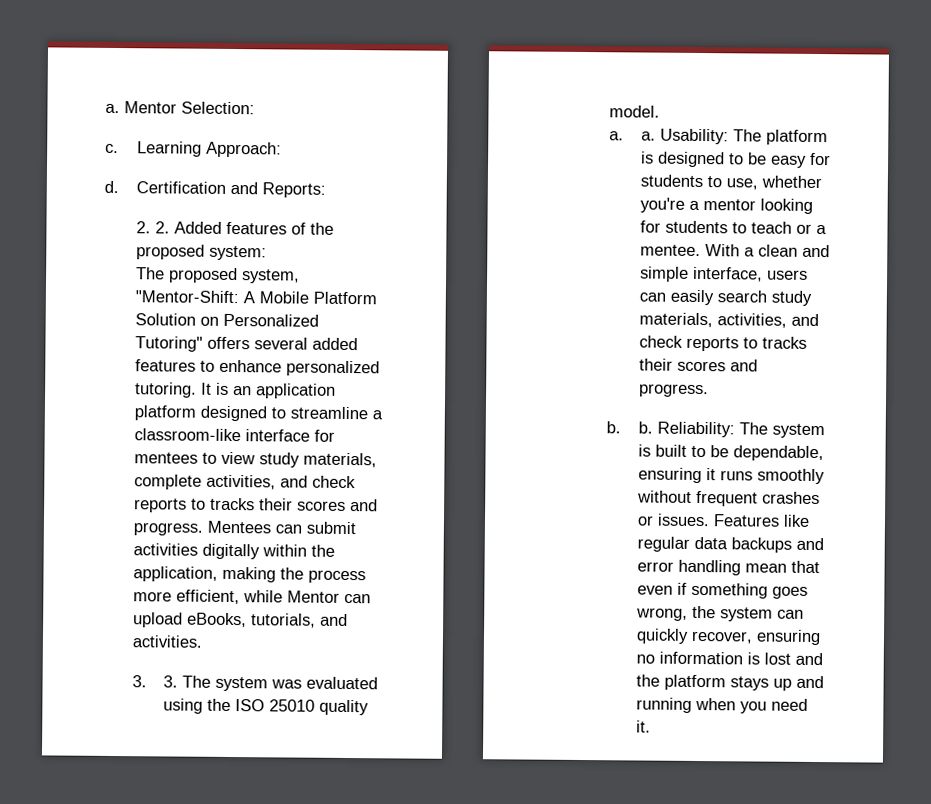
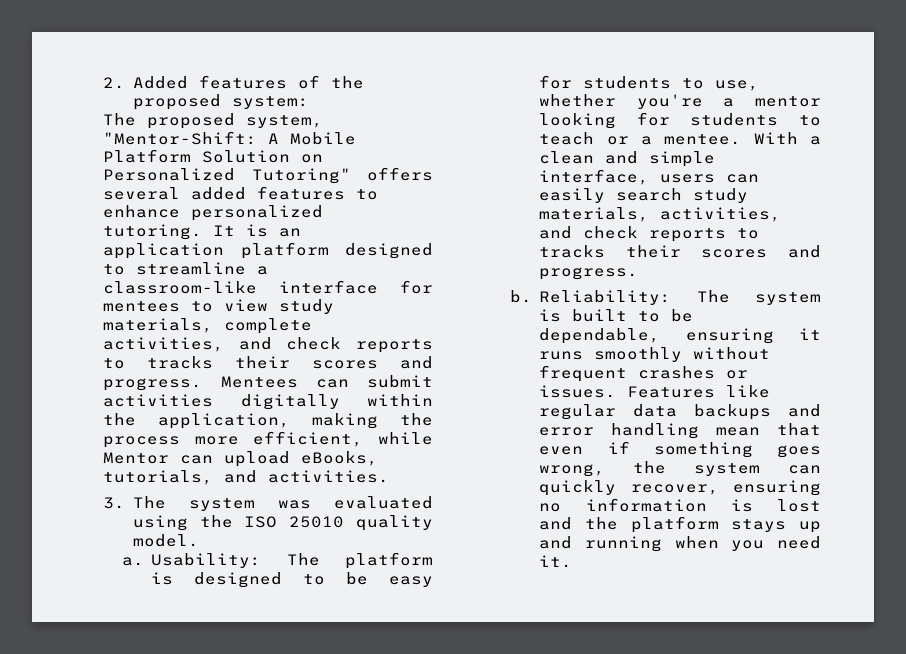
[105,101,255,115] [105,141,282,158] [104,180,326,198] [135,221,151,234] a. Mentor Selection: // c. Learning Approach: // d. Certification and Reports: // 2. -> (103, 83) none
[163,675,179,688] 3. -> (126, 503) none
[640,131,656,141] a. -> (144, 561) none
[637,421,653,434] b. -> (532, 296) none

